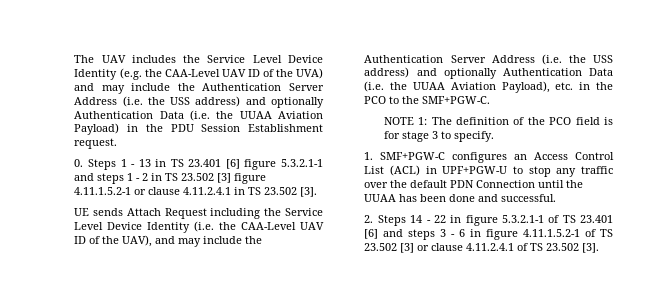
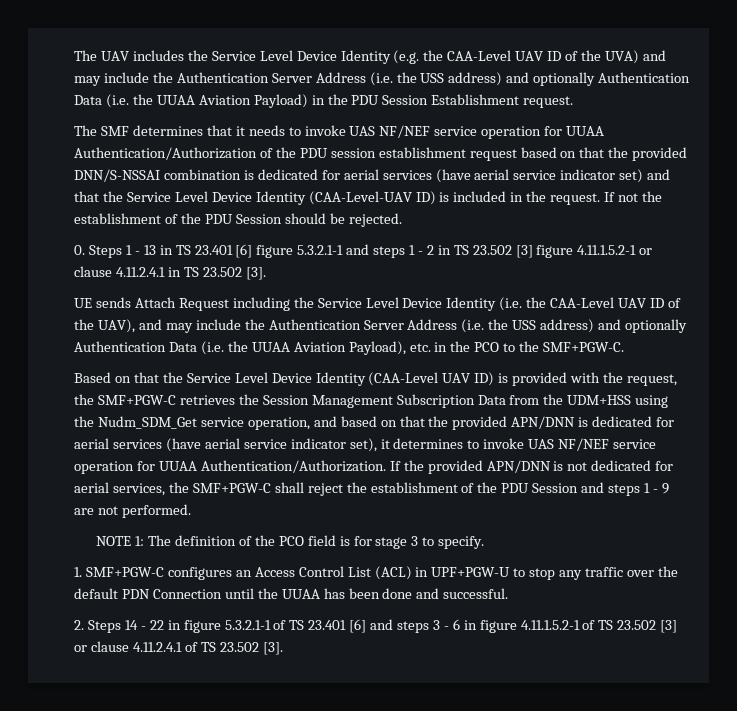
(118, 143) none -> [74,125,605,139] [74,147,688,161] [74,169,671,183] [74,191,662,205] [74,213,402,227] // The SMF determines that it needs to invoke UAS NF/NEF service operation for UUAA Authentication/Authorization of the PDU session establishment request based on that the provided DNN/S-NSSAI combination is dedicated for aerial services (have aerial service indicator set) and that the Service Level Device Identity (CAA-Level-UAV ID) is included in the request. If not the establishment of the PDU Session should be rejected.
(491, 100) none -> [74,372,677,386] [74,394,669,408] [74,416,675,430] [74,438,657,452] [74,460,674,474] [74,482,669,496] [74,504,192,518] // Based on that the Service Level Device Identity (CAA-Level UAV ID) is provided with the request, the SMF+PGW-C retrieves the Session Management Subscription Data from the UDM+HSS using the Nudm_SDM_Get service operation, and based on that the provided APN/DNN is dedicated for aerial services (have aerial service indicator set), it determines to invoke UAS NF/NEF service operation for UUAA Authentication/Authorization. If the provided APN/DNN is not dedicated for aerial services, the SMF+PGW-C shall reject the establishment of the PDU Session and steps 1 - 9 are not performed.

